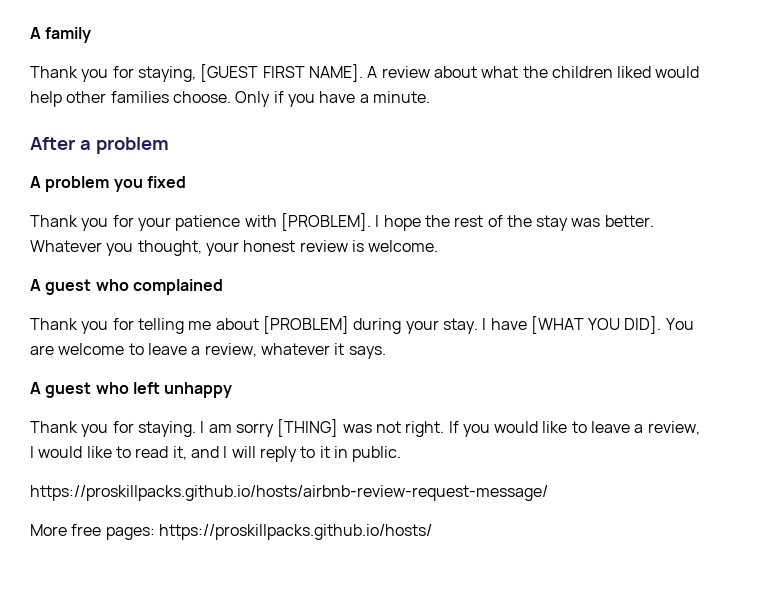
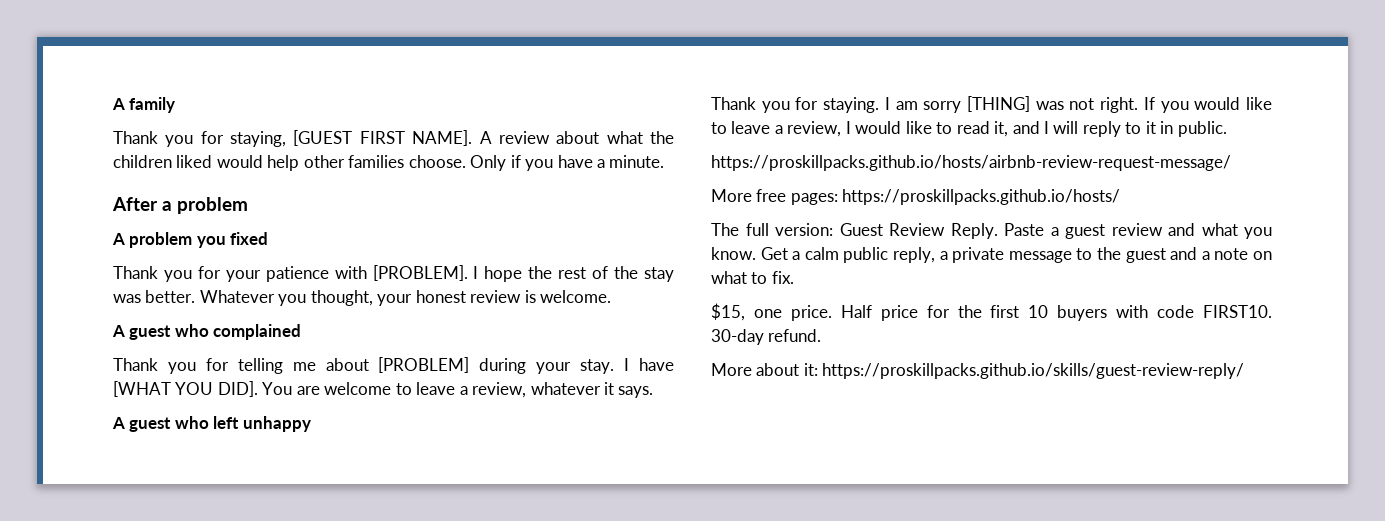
(432, 532) none -> [711,223,1272,239] [711,247,1273,263] [711,271,794,284] [711,303,1272,321] [711,329,822,345] [711,363,1245,379] // The full version: Guest Review Reply. Paste a guest review and what you know. Get a calm public reply, a private message to the guest and a note on what to fix. // $15, one price. Half price for the first 10 buyers with code FIRST10. 30-day refund. // More about it: https://proskillpacks.github.io/skills/guest-review-reply/

